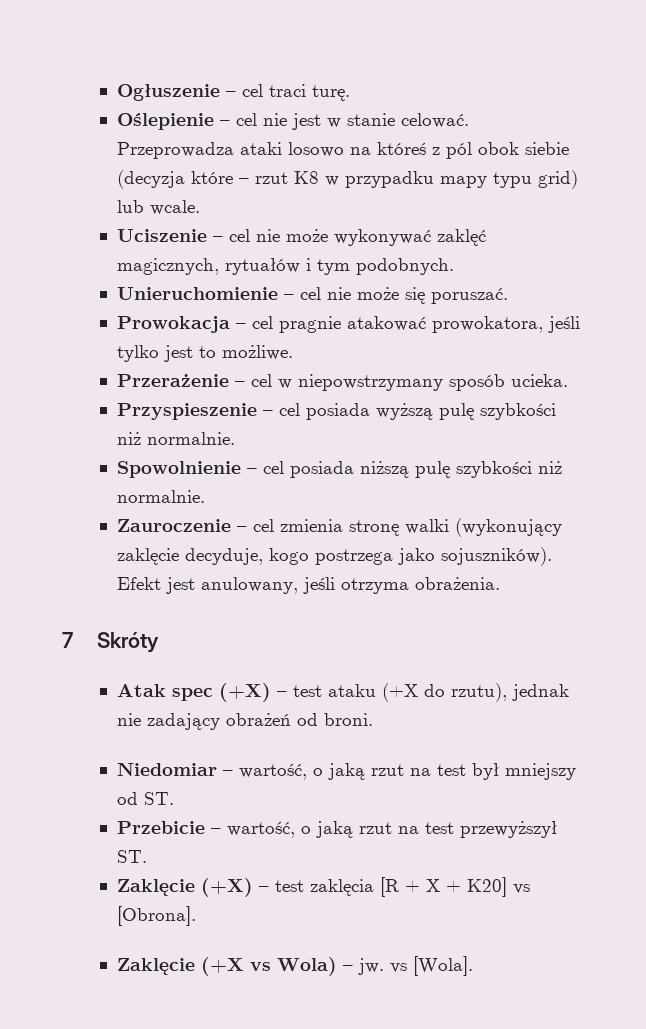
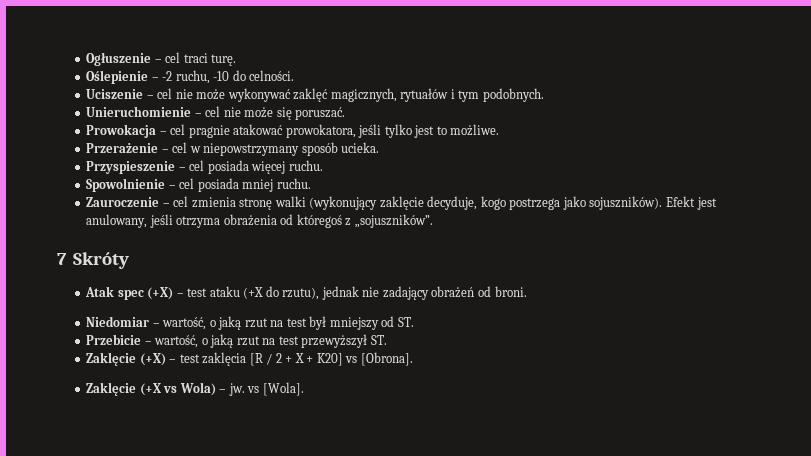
[236,113,470,130] [117,142,570,159] [117,170,579,189] [117,200,201,215] cel nie jest w stanie celować. Przeprowadza ataki losowo na któreś z pól obok siebie (decyzja które – rzut K8 w przypadku mapy typu grid) lub wcale. -> [162,70,295,84] -2 ruchu, -10 do celności.
[376,403,557,420] [117,432,236,445] wyższą pulę szybkości niż normalnie. -> [251,160,323,174] więcej ruchu.
[360,461,563,478] [117,490,206,503] niższą pulę szybkości niż normalnie. -> [242,178,311,192] mniej ruchu.
[415,577,501,590] obrażenia. -> [223,214,433,228] obrażenia od któregoś z „sojuszników”.
(400, 887) none -> [266,353,282,365] / 2

